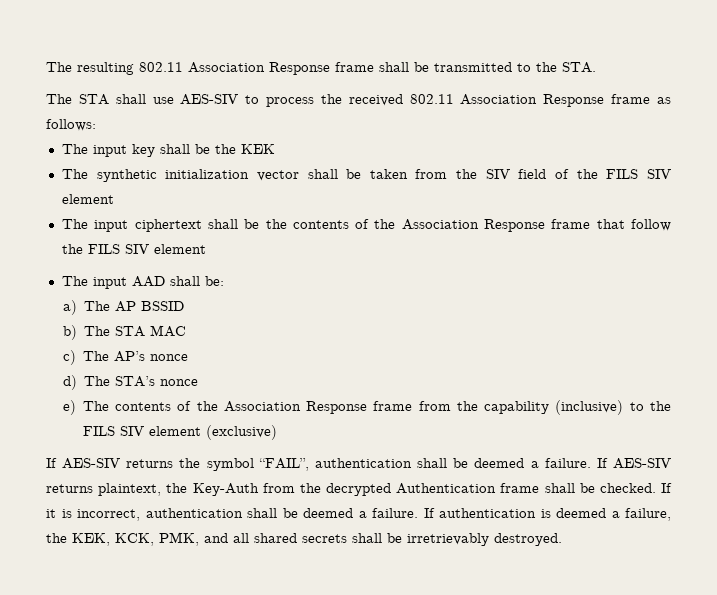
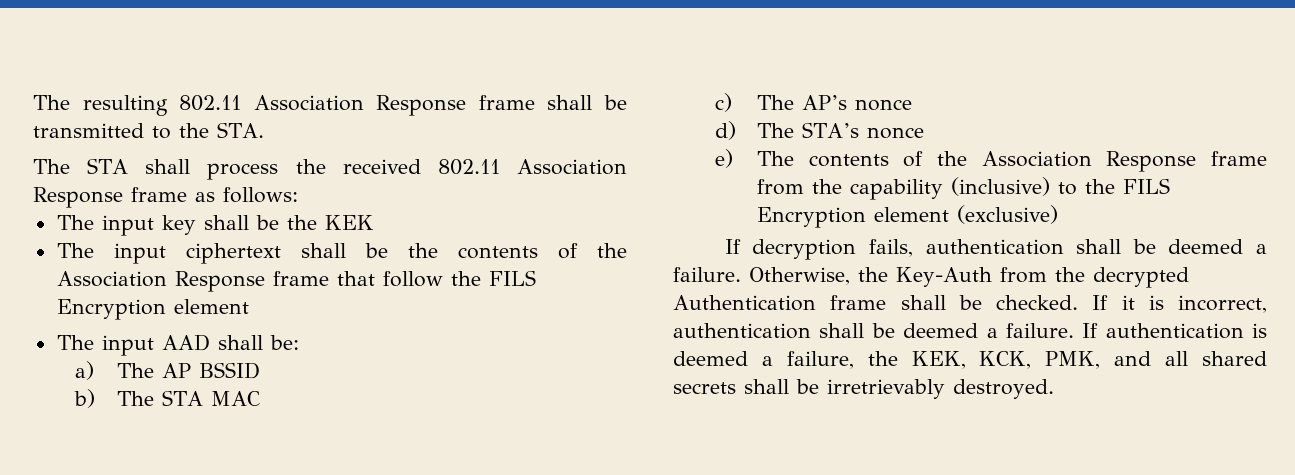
[152,94,260,105] use AES-SIV to -> (191, 166) none
[61,169,671,182] [61,194,114,204] // The synthetic initialization vector shall be taken from the SIV field of the FILS SIV element -> (374, 222) none
[124,244,149,254] SIV -> [56,299,166,320] Encryption
[119,426,144,436] SIV -> [756,207,866,228] Encryption
[62,458,671,471] [46,483,162,496] AES-SIV returns the symbol “FAIL”, authentication shall be deemed a failure. If AES-SIV returns plaintext, -> [752,239,1267,260] [673,267,850,285] decryption fails, authentication shall be deemed a failure. Otherwise,

